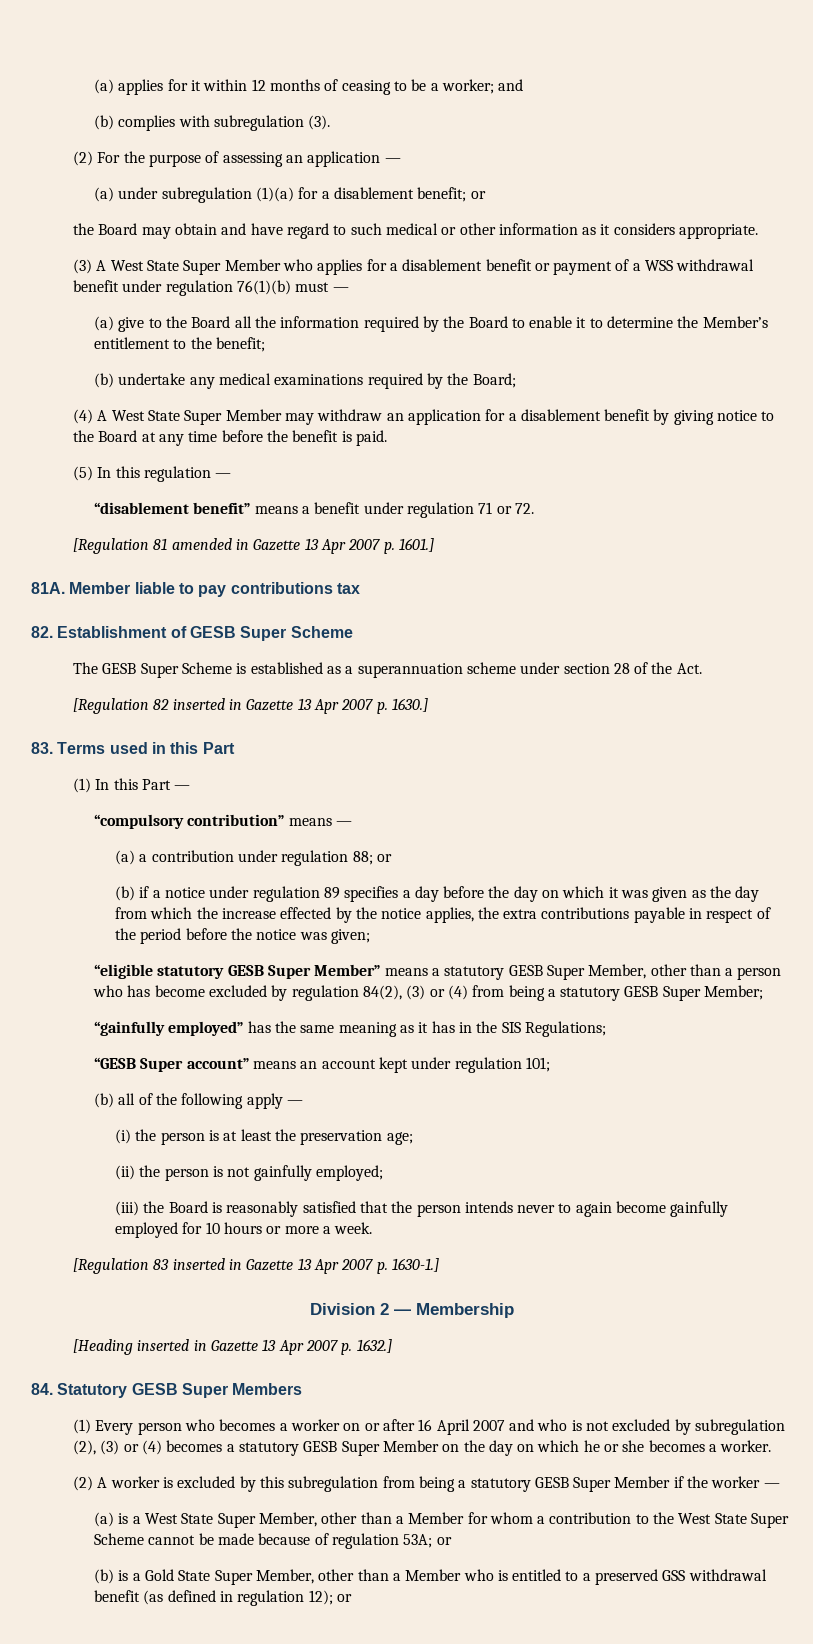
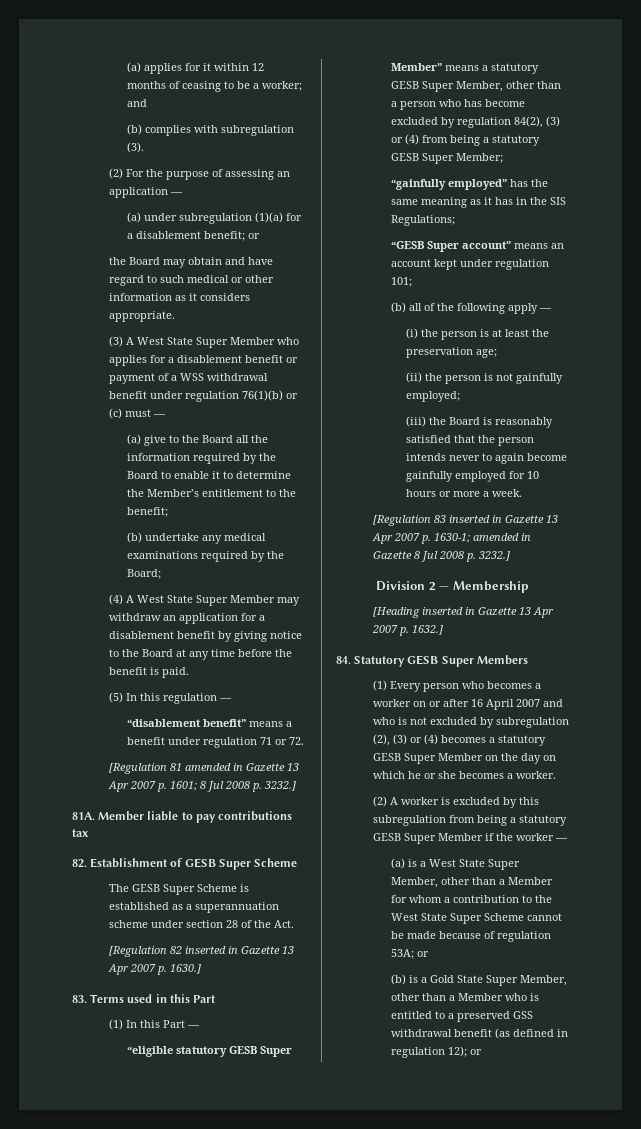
(291, 287) none -> [285,393,298,399] [108,408,122,419] or (c)
[398,538,434,552] 1601.] -> [169,781,296,792] 1601; 8 Jul 2008 p. 3232.]
[93,814,352,829] [114,850,392,866] [114,886,760,902] [114,907,771,923] [114,928,370,944] // “compulsory contribution” means — // (a) a contribution under regulation 88; or // (b) if a notice under regulation 89 specifies a day before the day on which it was given as the day from which the increase effected by the notice applies, the extra contributions payable in respect of the period before the notice was given; -> (200, 1026) none
[391,1258,439,1272] 1630-1.] -> [433,533,531,543] [372,551,510,562] 1630-1; amended in Gazette 8 Jul 2008 p. 3232.]

